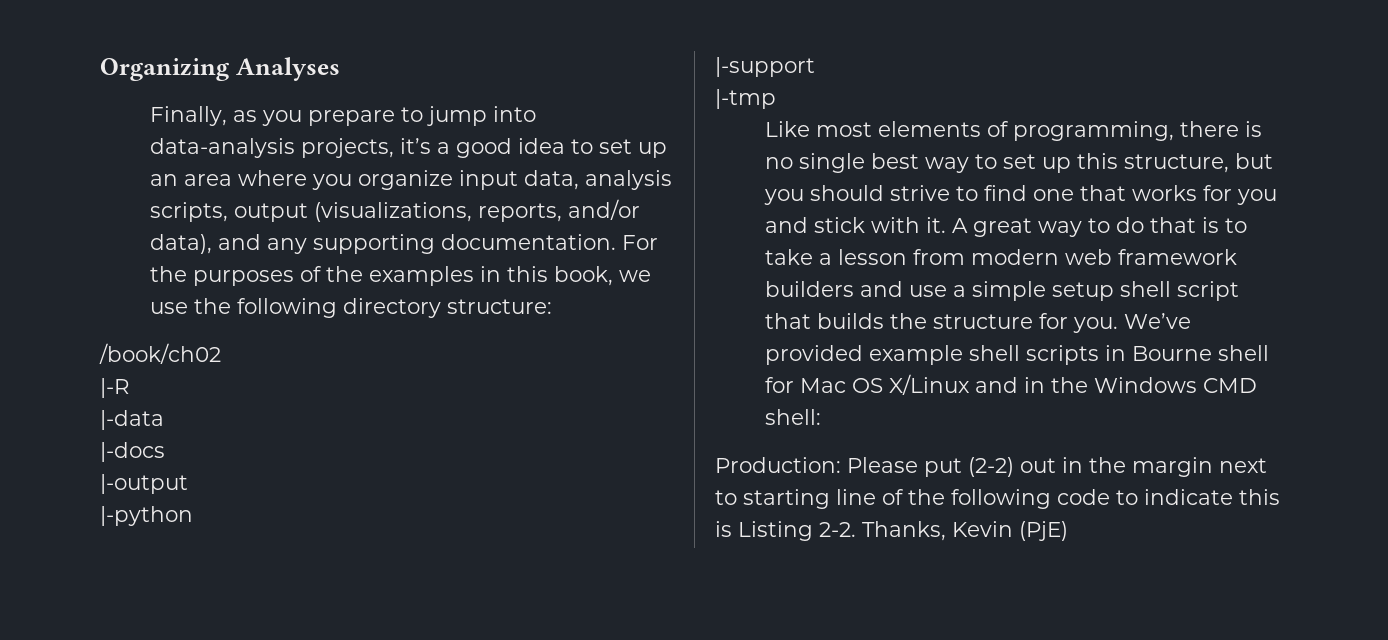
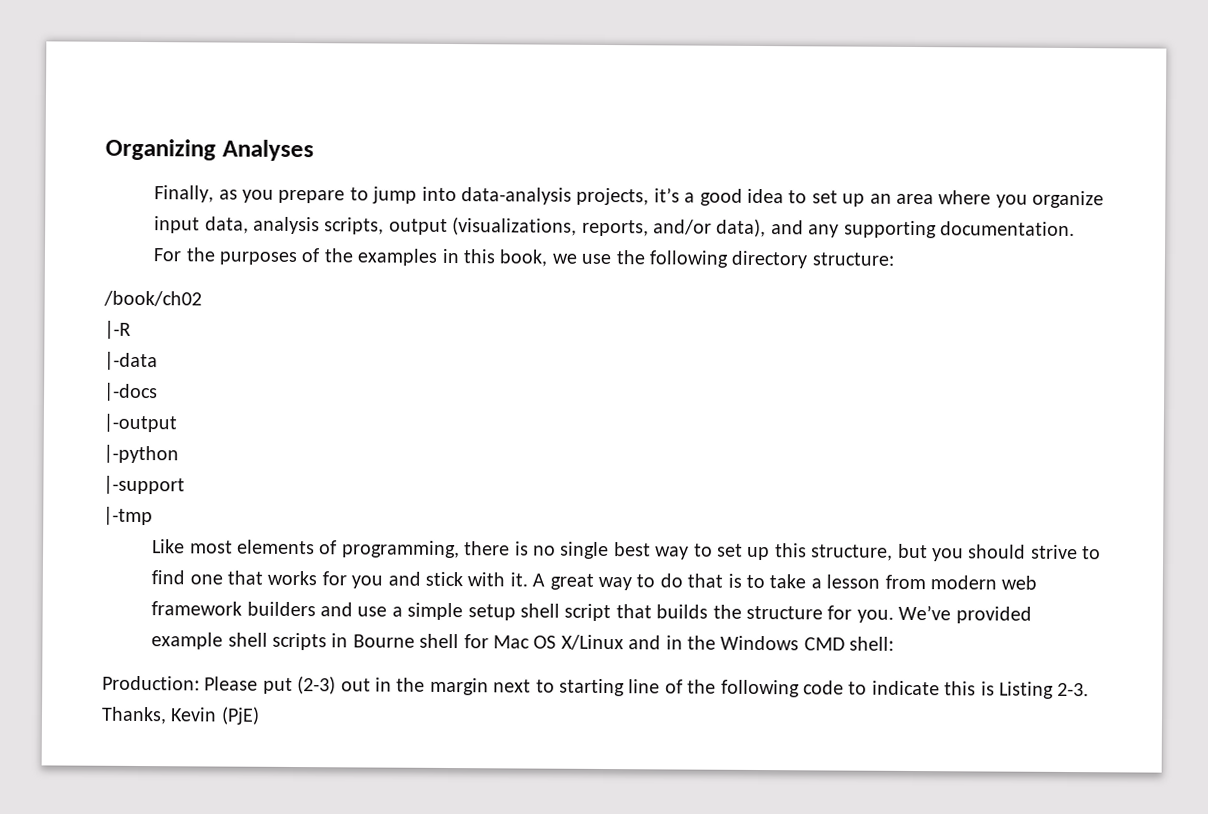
[968,457,1014,477] (2-2) -> [297,676,337,695] (2-3)
[819,522,856,537] 2-2. -> [1057,682,1090,697] 2-3.

